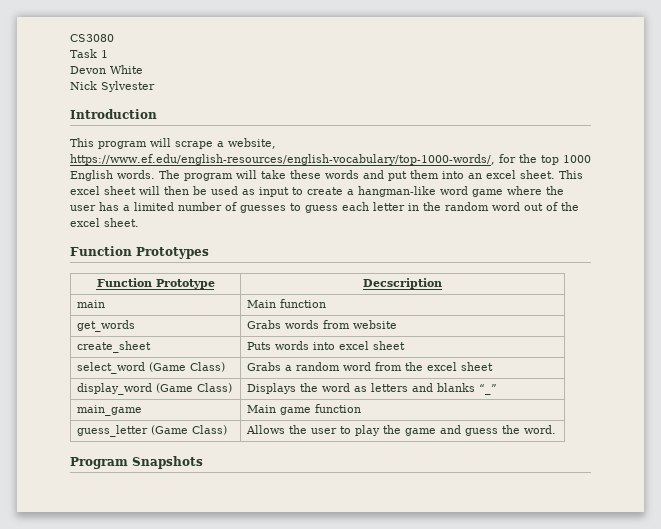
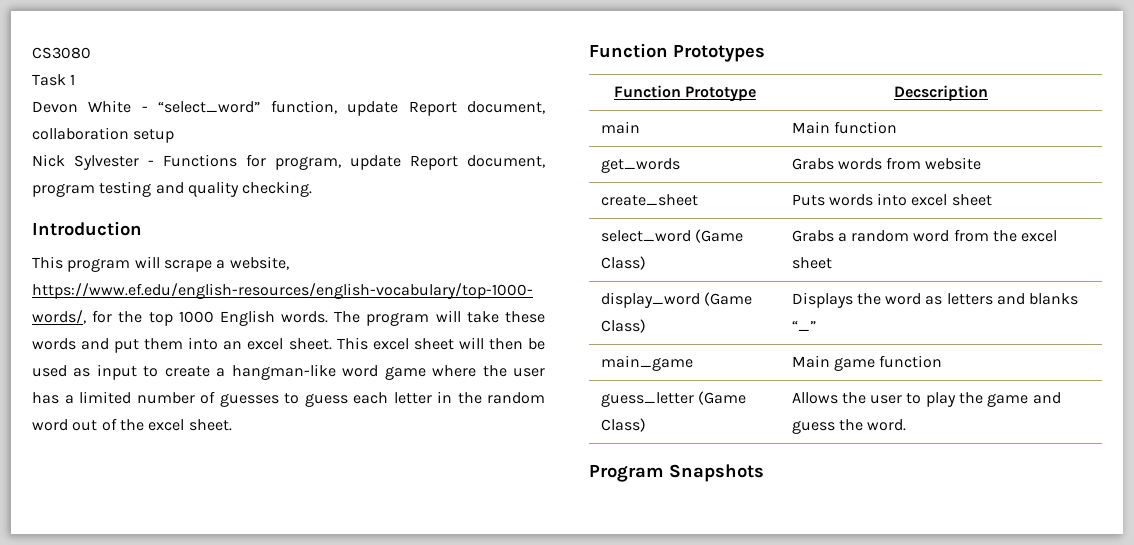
[70,81,155,92] // Nick Sylvester -> [141,100,545,116] [32,127,175,143] [32,154,545,170] [32,181,313,197] - “select_word” function, update Report document, collaboration setup // Nick Sylvester - Functions for program, update Report document, program testing and quality checking.

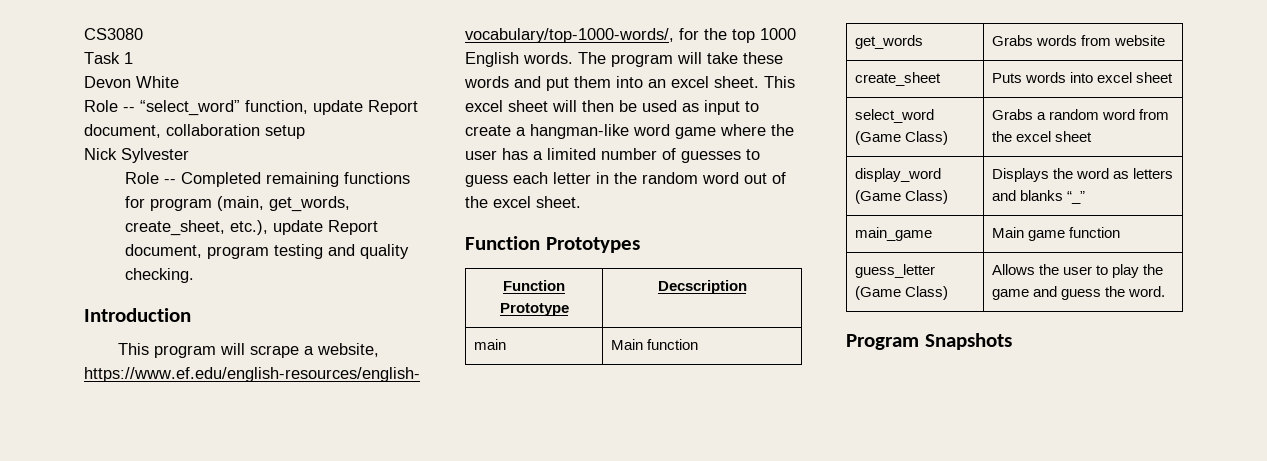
[141,106,148,112] - -> [84,100,135,112] // Role --
[148,154,341,170] - Functions for program, -> [125,172,411,187] [125,196,351,212] [125,220,269,236] // Role -- Completed remaining functions for program (main, get_words, create_sheet, etc.),

